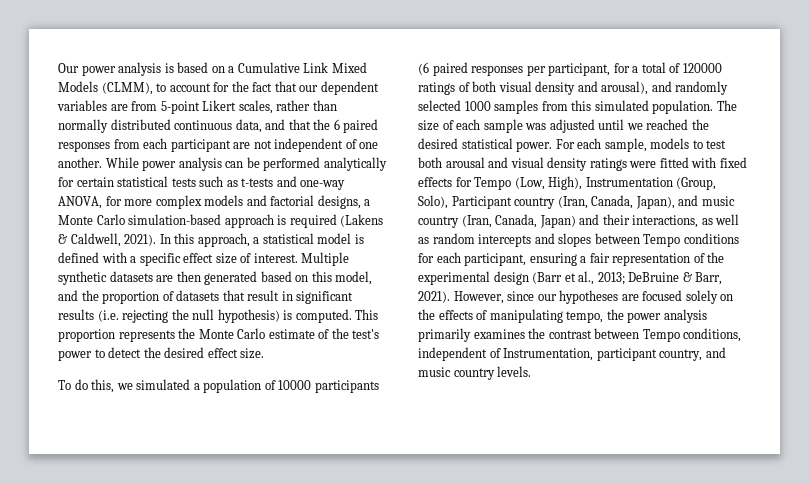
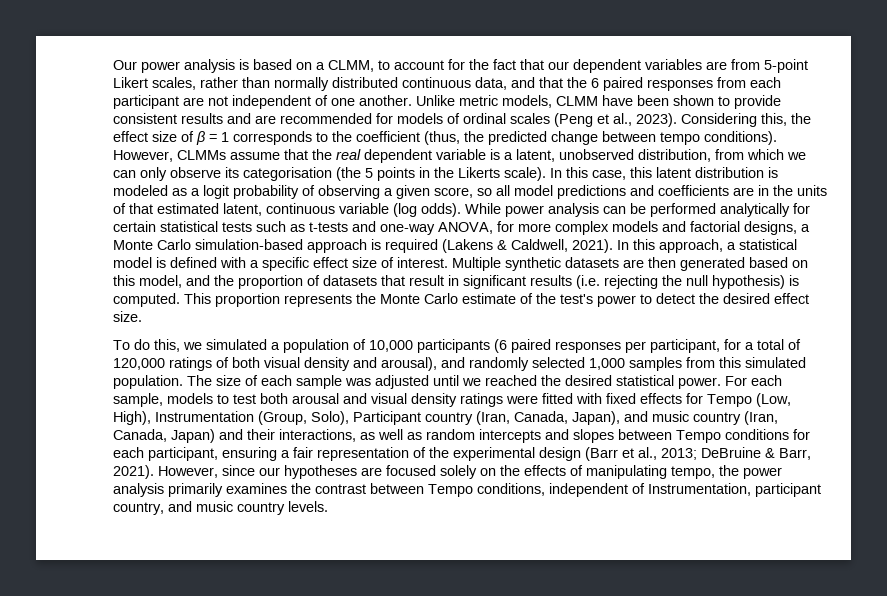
[237,62,367,73] [58,81,153,95] Cumulative Link Mixed Models (CLMM), -> [328,60,374,72] CLMM,
(102, 162) none -> [416,95,781,109] [113,113,811,127] [113,131,777,145] [113,149,806,163] [113,167,778,181] [113,185,827,199] [113,203,461,217] Unlike metric models, CLMM have been shown to provide consistent results and are recommended for models of ordinal scales (Peng et al., 2023). Considering this, the effect size of β = 1 corresponds to the coefficient (thus, the predicted change between tempo conditions). However, CLMMs assume that the real dependent variable is a latent, unobserved distribution, from which we can only observe its categorisation (the 5 points in the Likerts scale). In this case, this latent distribution is modeled as a logit probability of observing a given score, so all model predictions and coefficients are in the units of that estimated latent, continuous variable (log odds).
[278,380,312,390] 10000 -> [369,340,413,352] 10,000
[682,63,722,73] 120000 -> [113,358,165,370] 120,000
[464,101,491,111] 1000 -> [589,358,625,370] 1,000

